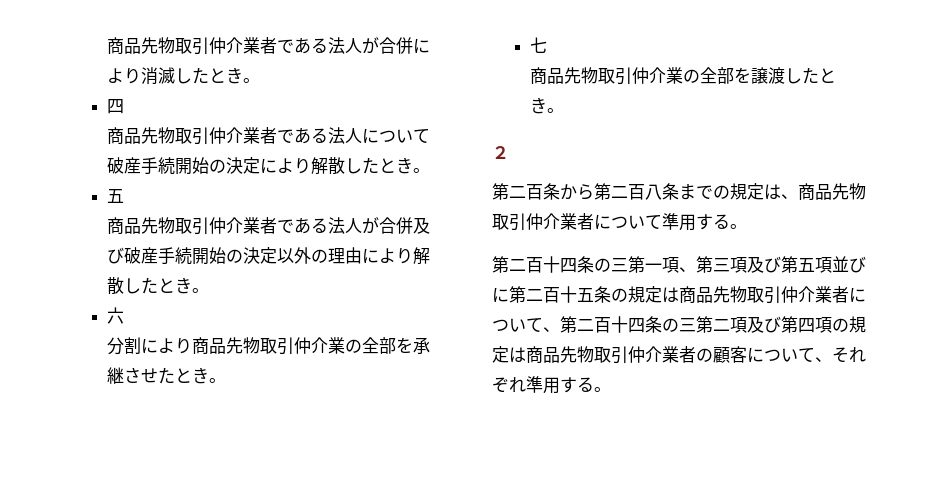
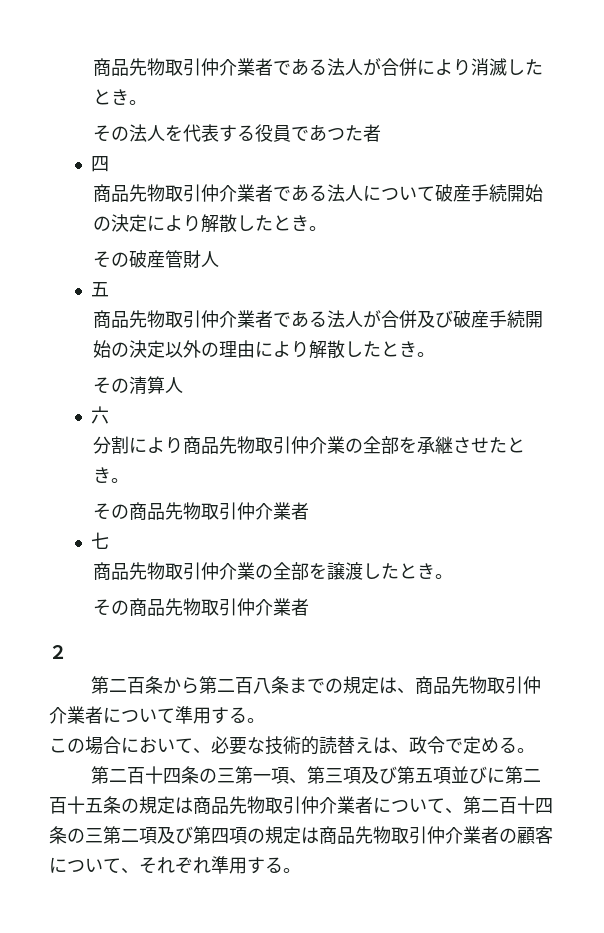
(261, 80) none -> [93,124,382,142] // その法人を代表する役員であつた者
(431, 170) none -> [93,250,220,268] // その破産管財人
(210, 290) none -> [93,376,184,395] // その清算人
(227, 380) none -> [93,502,310,520] // その商品先物取引仲介業者
(565, 110) none -> [93,598,310,616] // その商品先物取引仲介業者
(747, 226) none -> [49,736,535,755] // この場合において、必要な技術的読替えは、政令で定める。

